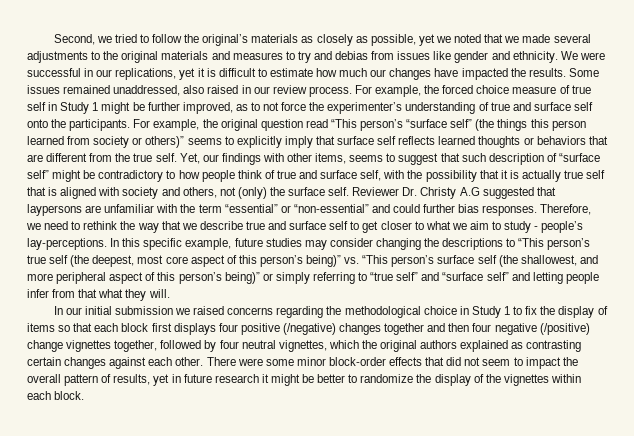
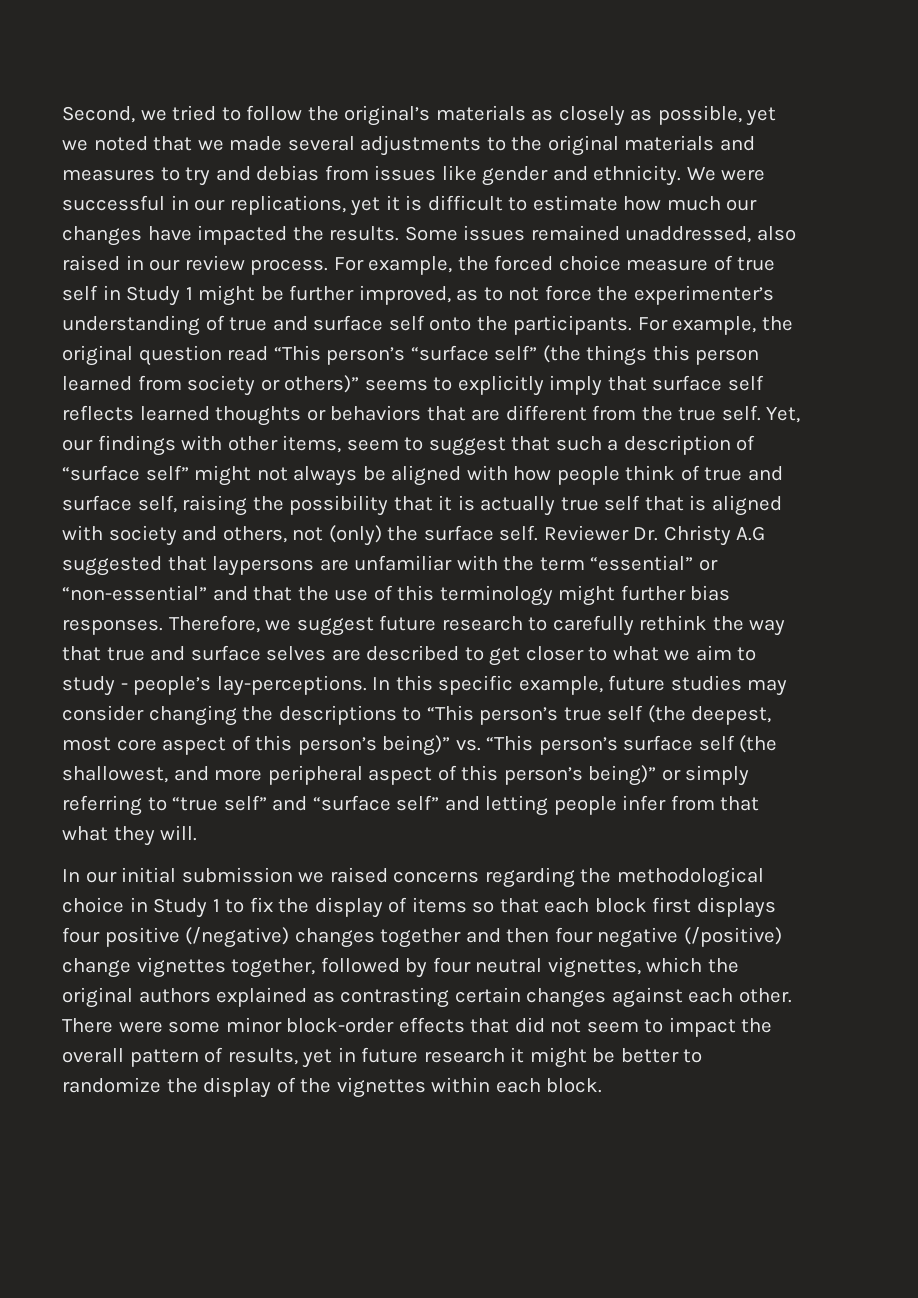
[349,155,384,162] seems -> [346,439,399,451] seem
(486, 157) none -> [607,439,619,451] a
[83,170,176,182] be contradictory to -> [256,465,508,486] not always be aligned with
[383,170,405,179] with -> [182,495,248,516] raising
[393,204,421,213] could -> [253,585,616,606] that the use of this terminology might
[44,221,81,230] need to -> [296,615,634,636] suggest future research to carefully
[181,221,349,230] we describe true and surface self -> [106,645,460,661] true and surface selves are described

